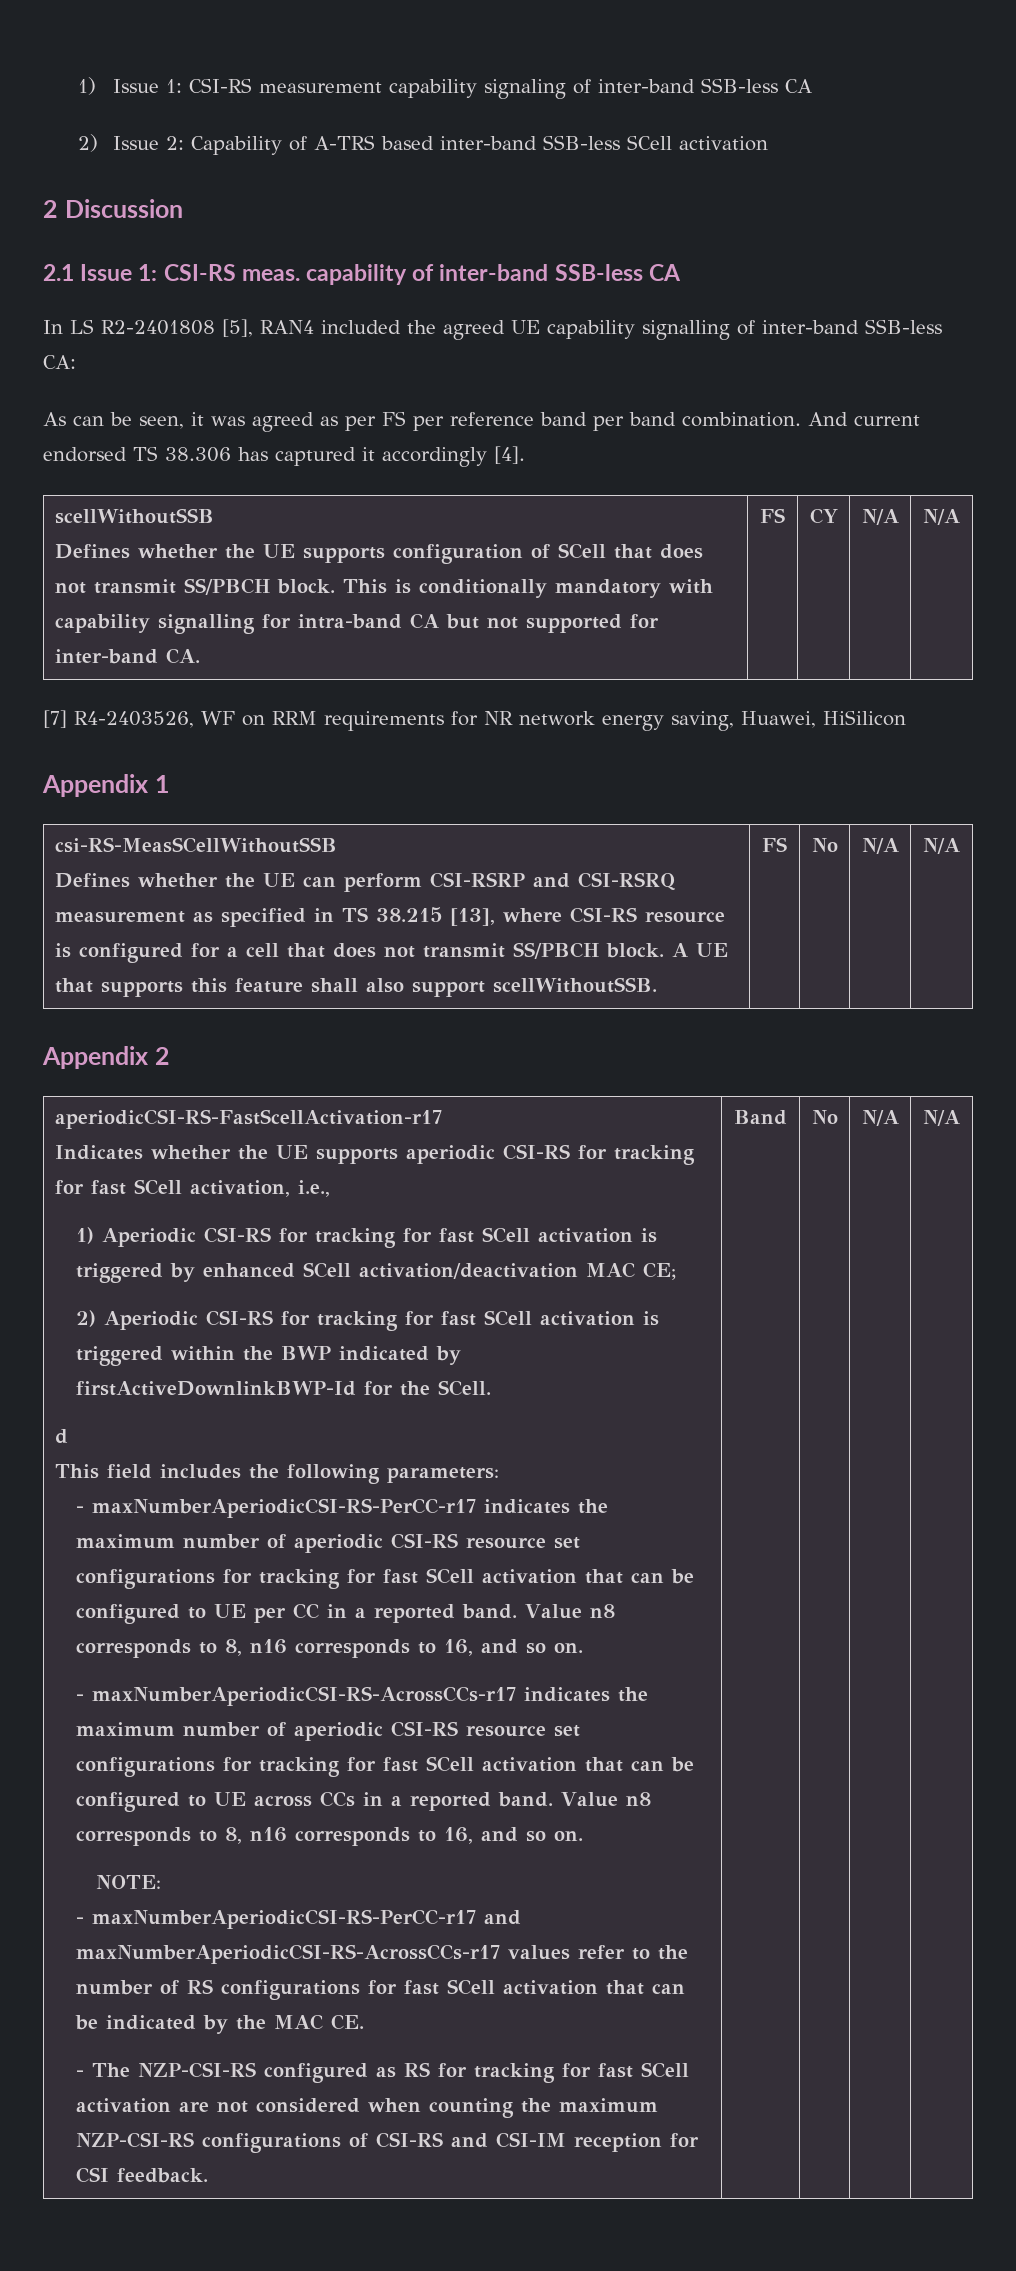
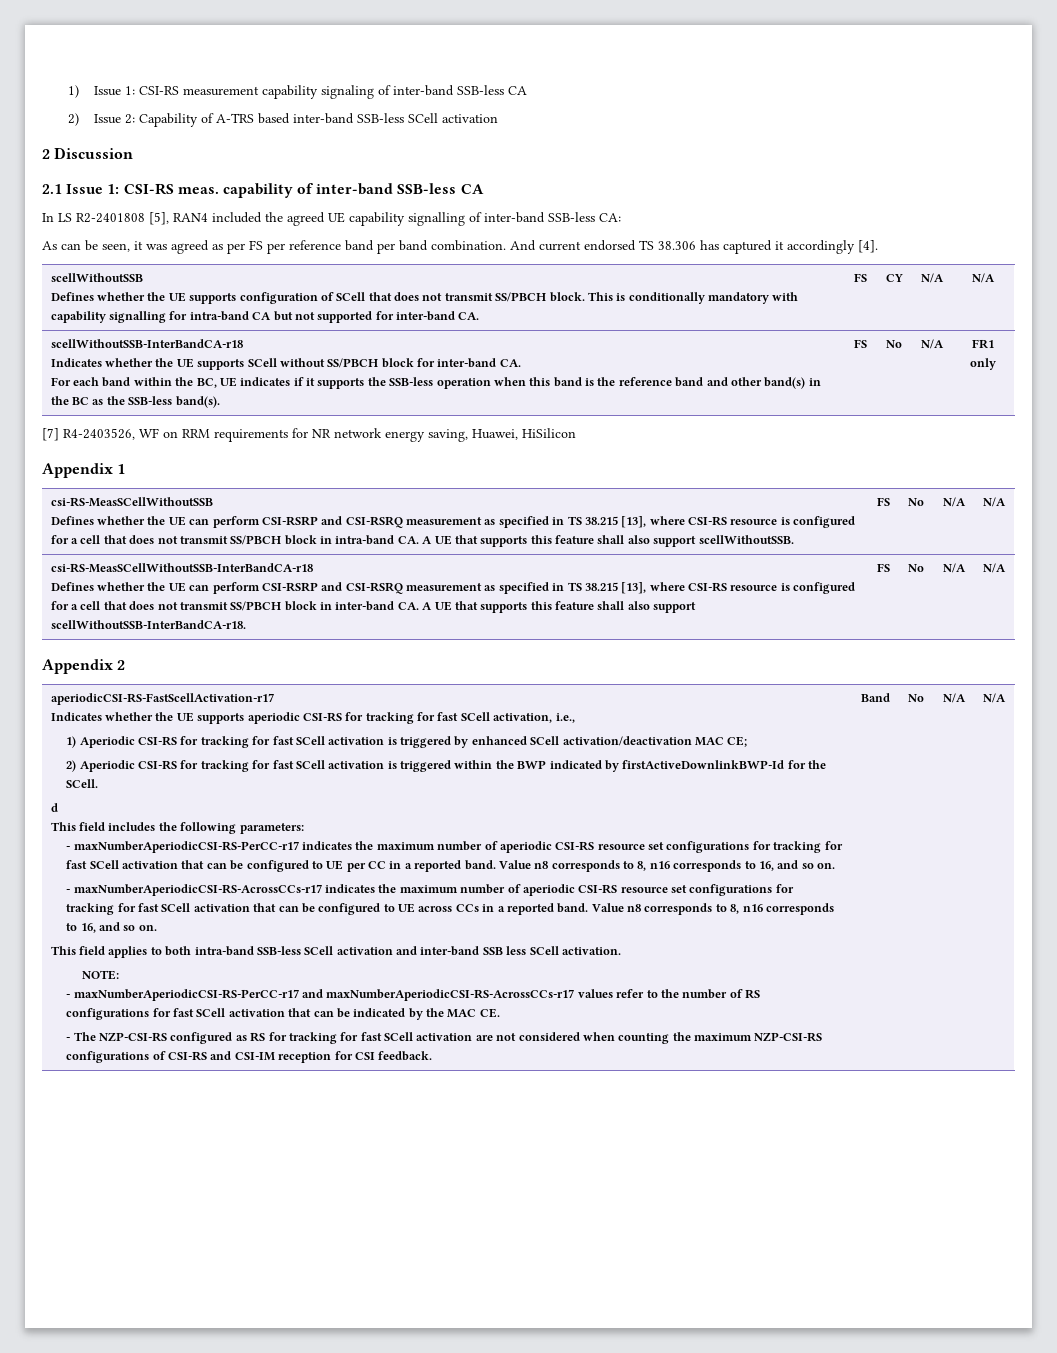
(960, 517) none -> [50,339,243,348] [50,358,521,370] [50,377,821,389] [50,396,220,408] [854,339,867,348] [886,340,902,348] [920,339,944,349] [972,339,994,349] [970,358,996,370] // scellWithoutSSB-InterBandCA-r18 // Indicates whether the UE supports SCell without SS/PBCH block for inter-band CA. // For each band within the BC, UE indicates if it supports the SSB-less operation when this band is the reference band and other band(s) in the BC as the SSB-less band(s). | FS | No | N/A | FR1 only
[605,943,664,958] block. -> [284,535,419,545] block in intra-band CA.
(960, 846) none -> [50,563,313,573] [50,582,856,594] [50,601,697,613] [50,620,246,629] [876,563,890,572] [908,564,924,572] [942,563,966,573] [983,563,1006,573] // csi-RS-MeasSCellWithoutSSB-InterBandCA-r18 // Defines whether the UE can perform CSI-RSRP and CSI-RSRQ measurement as specified in TS 38.215 [13], where CSI-RS resource is configured for a cell that does not transmit SS/PBCH block in inter-band CA. A UE that supports this feature shall also support scellWithoutSSB-InterBandCA-r18. | FS | No | N/A | N/A
(583, 1836) none -> [50,946,621,958] // This field applies to both intra-band SSB-less SCell activation and inter-band SSB less SCell activation.

